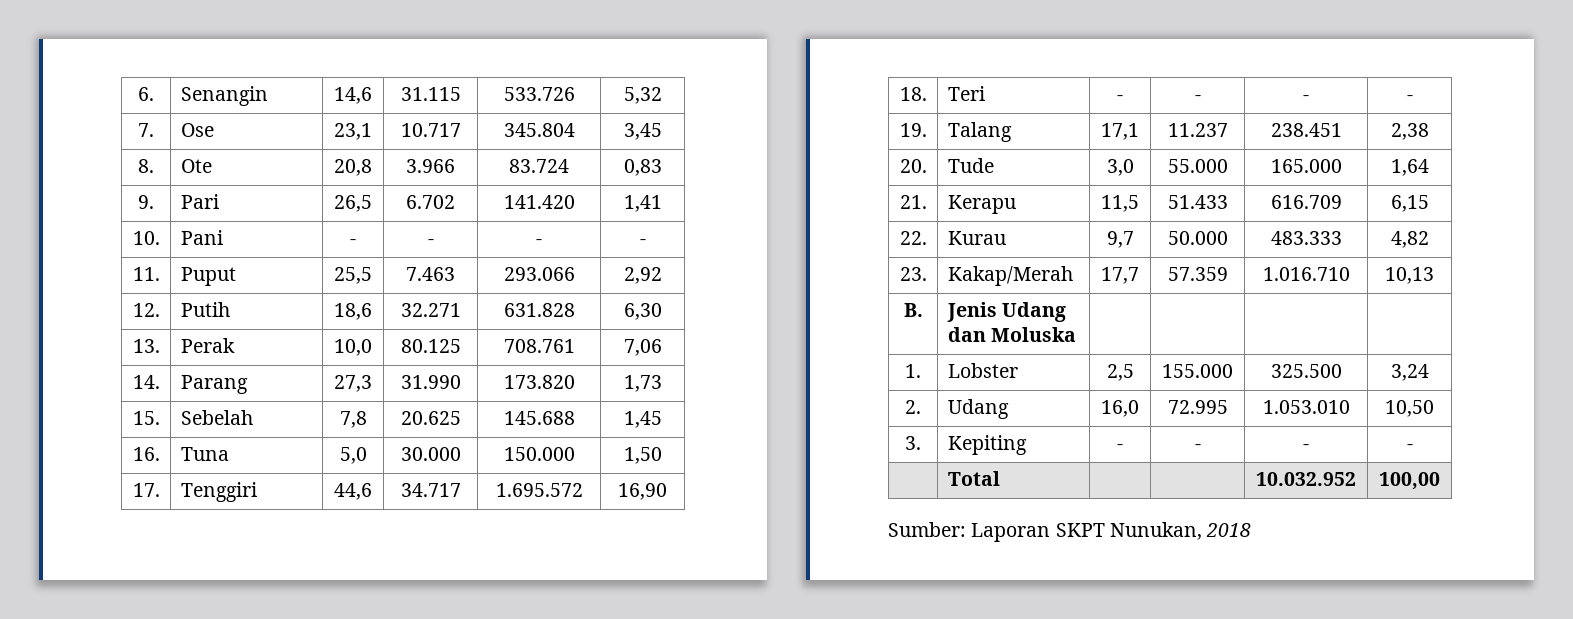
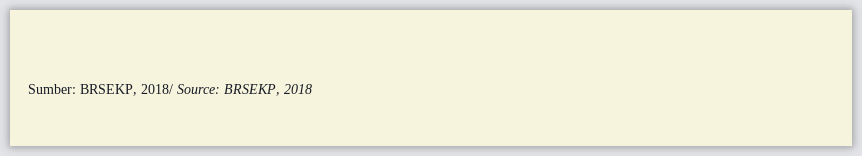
[138,87,154,101] [180,86,268,106] [334,87,372,104] [400,87,461,101] [503,87,575,101] [623,87,662,104] [138,123,154,137] [180,123,214,137] [334,123,372,140] [400,123,461,137] [503,123,575,137] [623,123,662,140] [138,159,154,173] [180,159,212,173] [334,159,372,176] [406,159,456,173] [509,159,569,173] [623,159,662,176] [138,195,154,209] [180,194,219,209] [334,195,372,212] [406,195,456,209] [503,195,575,209] [623,195,662,212] [132,231,160,245] [180,230,223,245] [350,239,356,245] [427,239,434,245] [536,239,542,245] [639,239,646,245] [132,267,160,281] [180,267,236,286] [334,267,372,284] [406,267,456,281] [503,267,575,281] [623,267,662,284] [132,303,160,317] [180,302,230,317] [334,303,372,320] [400,303,461,317] [503,303,575,317] [623,303,662,320] [132,339,160,353] [180,338,235,353] [334,339,372,356] [400,339,461,353] [503,339,575,353] [623,339,662,356] [132,375,160,389] [180,375,248,394] [334,375,372,392] [400,375,461,389] [503,375,575,389] [623,375,662,392] [132,411,160,425] [180,410,253,425] [339,411,367,428] [400,411,461,425] [503,411,575,425] [623,411,662,428] [132,447,160,461] [180,447,229,461] [339,447,367,464] [400,447,461,461] [503,447,575,461] [623,447,662,464] [132,483,160,497] [180,482,257,502] [334,483,372,500] [400,483,461,497] [495,483,583,497] [618,483,667,500] [899,87,927,101] [947,86,985,101] [1117,95,1123,101] [1194,95,1201,101] [1303,95,1309,101] [1406,95,1413,101] [899,123,927,137] [947,122,1012,142] [1101,123,1139,140] [1167,123,1228,137] [1270,123,1342,137] [1390,123,1429,140] [899,159,927,173] [947,158,994,173] [1106,159,1134,176] [1167,159,1228,173] [1270,159,1342,173] [1390,159,1429,176] [899,195,927,209] [947,195,1016,214] [1101,195,1139,212] [1167,195,1228,209] [1270,195,1342,209] [1390,195,1429,212] [899,231,927,245] [947,231,1006,245] [1106,231,1134,248] [1167,231,1228,245] [1270,231,1342,245] [1390,231,1429,248] [899,267,927,281] [947,266,1073,286] [1101,267,1139,284] [1167,267,1228,281] [1262,267,1350,281] [1385,267,1434,284] [903,303,923,317] [946,302,1067,322] [947,327,1077,342] [905,364,921,378] [947,363,1018,378] [1106,364,1134,381] [1162,364,1233,378] [1270,364,1342,378] [1390,364,1429,381] [905,400,921,414] [947,399,1009,419] [1101,400,1139,417] [1167,400,1228,414] [1262,400,1350,414] [1385,400,1434,417] [905,436,921,450] [947,435,1027,455] [1117,444,1123,450] [1194,444,1201,450] [1303,444,1309,450] [1406,444,1413,450] [947,471,1000,486] [1256,472,1356,486] [1379,472,1440,490] [888,522,1202,542] 6. | Senangin | 14,6 | 31.115 | 533.726 | 5,32 // 7. | Ose | 23,1 | 10.717 | 345.804 | 3,45 // 8. | Ote | 20,8 | 3.966 | 83.724 | 0,83 // 9. | Pari | 26,5 | 6.702 | 141.420 | 1,41 // 10. | Pani | - | - | - | - // 11. | Puput | 25,5 | 7.463 | 293.066 | 2,92 // 12. | Putih | 18,6 | 32.271 | 631.828 | 6,30 // 13. | Perak | 10,0 | 80.125 | 708.761 | 7,06 // 14. | Parang | 27,3 | 31.990 | 173.820 | 1,73 // 15. | Sebelah | 7,8 | 20.625 | 145.688 | 1,45 // 16. | Tuna | 5,0 | 30.000 | 150.000 | 1,50 // 17. | Tenggiri | 44,6 | 34.717 | 1.695.572 | 16,90 // 18. | Teri | - | - | - | - // 19. | Talang | 17,1 | 11.237 | 238.451 | 2,38 // 20. | Tude | 3,0 | 55.000 | 165.000 | 1,64 // 21. | Kerapu | 11,5 | 51.433 | 616.709 | 6,15 // 22. | Kurau | 9,7 | 50.000 | 483.333 | 4,82 // 23. | Kakap/Merah | 17,7 | 57.359 | 1.016.710 | 10,13 // B. | Jenis Udang dan Moluska | | | | // 1. | Lobster | 2,5 | 155.000 | 325.500 | 3,24 // 2. | Udang | 16,0 | 72.995 | 1.053.010 | 10,50 // 3. | Kepiting | - | - | - | - // | Total | | | 10.032.952 | 100,00 // Sumber: Laporan SKPT Nunukan, -> [28,84,280,96] Sumber: BRSEKP, 2018/ Source: BRSEKP,

